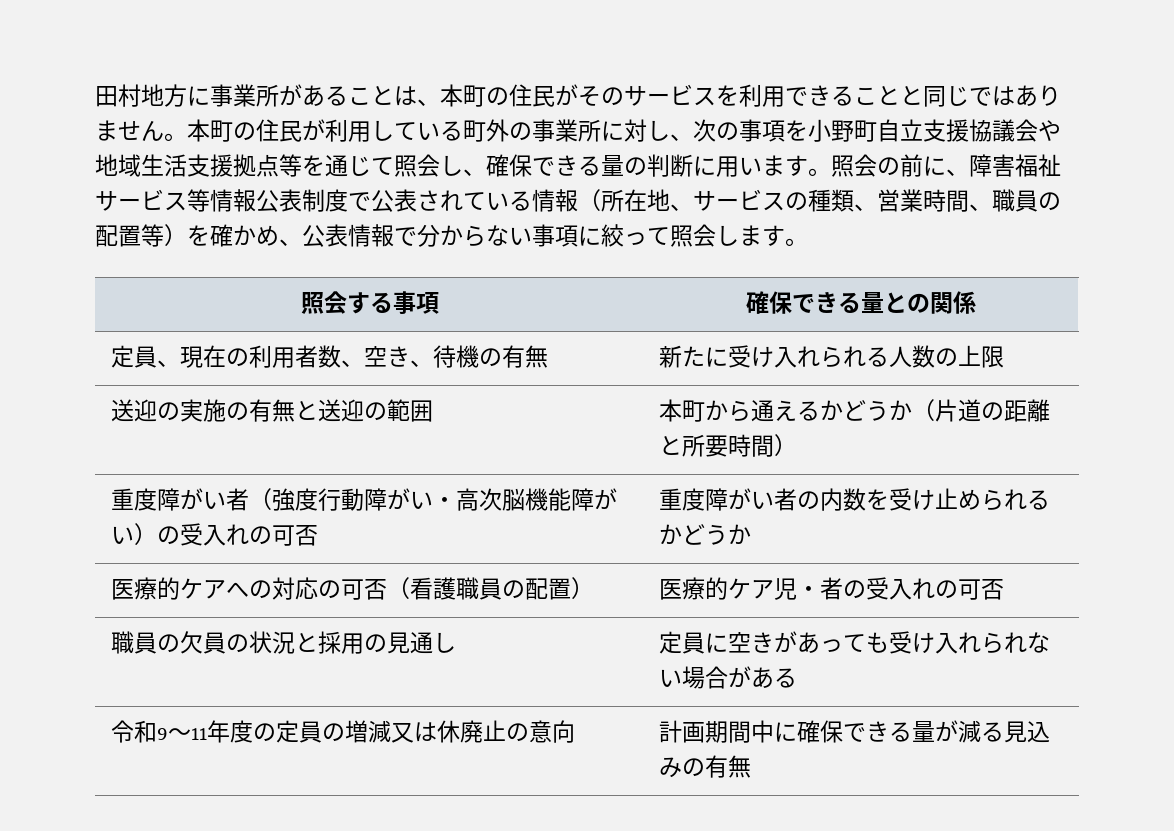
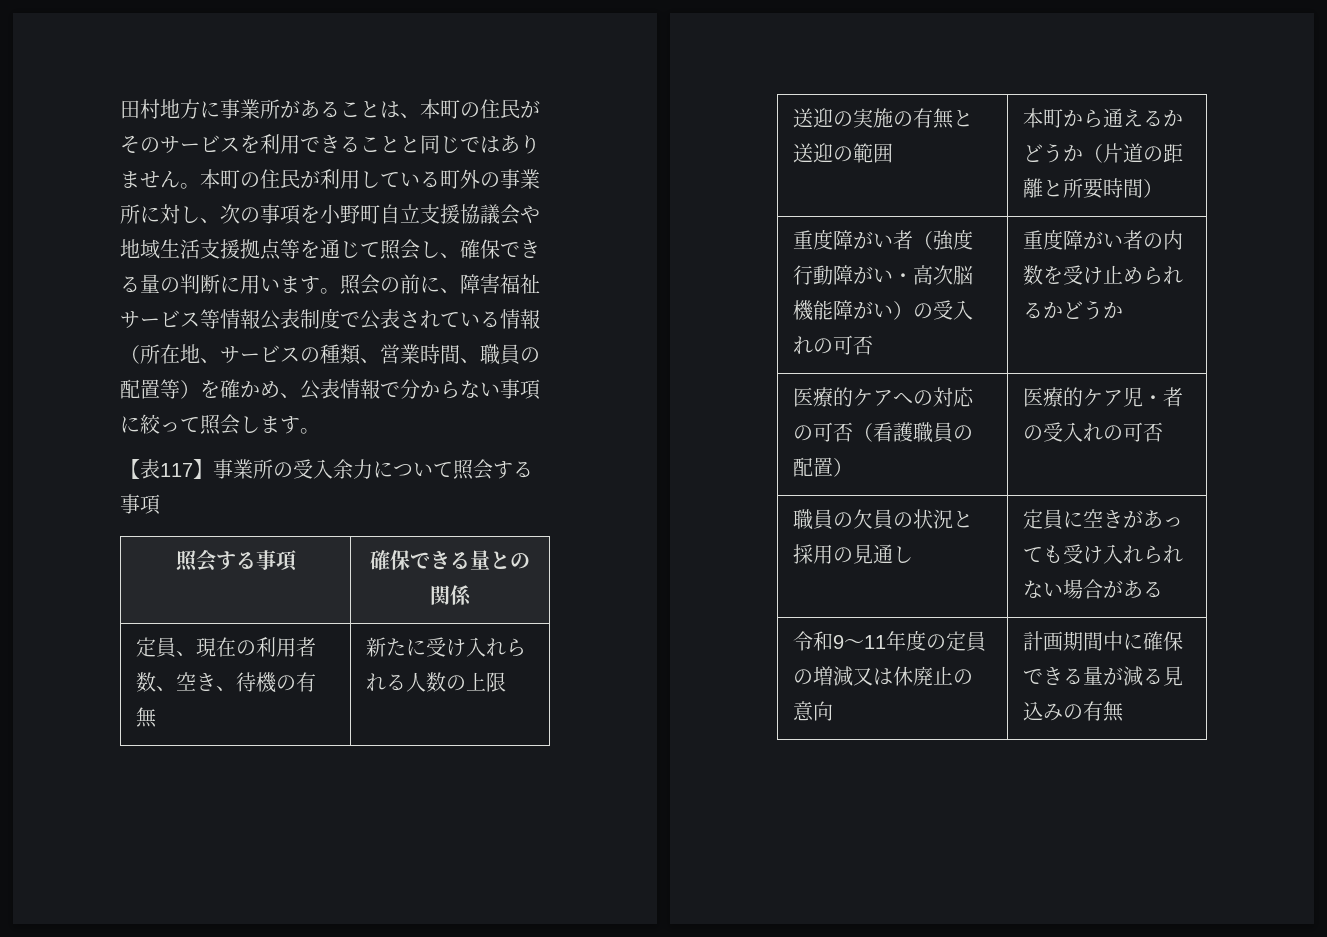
(808, 242) none -> [120,459,533,480] [120,494,160,515] // 【表117】事業所の受入余力について照会する事項

